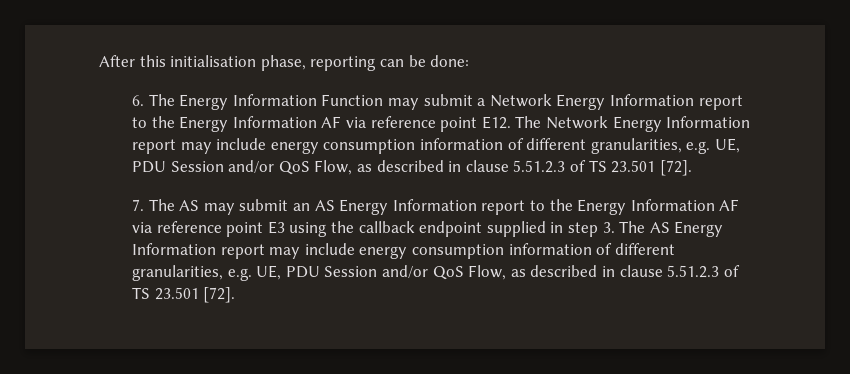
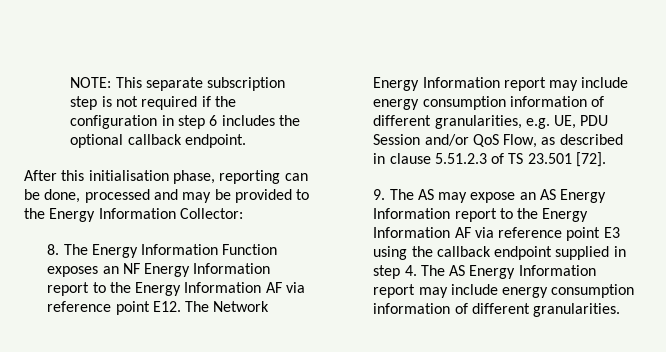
(99, 61) none -> [70,77,286,91] [70,96,237,110] [70,115,301,129] [70,134,247,148] NOTE: This separate subscription step is not required if the configuration in step 6 includes the optional callback endpoint. //
[430,55,470,67] [132,94,552,110] done: // 6. The Energy Information Function may submit a Network -> [44,189,310,203] [24,208,243,222] [47,244,278,258] [47,263,140,277] done, processed and may be provided to the Energy Information Collector: // 8. The Energy Information Function exposes an NF
[132,199,145,211] 7. -> [373,189,386,200] 9.
[239,199,289,211] submit -> [470,192,516,203] expose
[602,222,615,233] 3. -> [404,265,417,276] 4.
[132,265,740,281] [132,287,236,303] granularities, e.g. UE, PDU Session and/or QoS Flow, as described in clause 5.51.2.3 of TS 23.501 [72]. -> [533,303,621,317] granularities.

